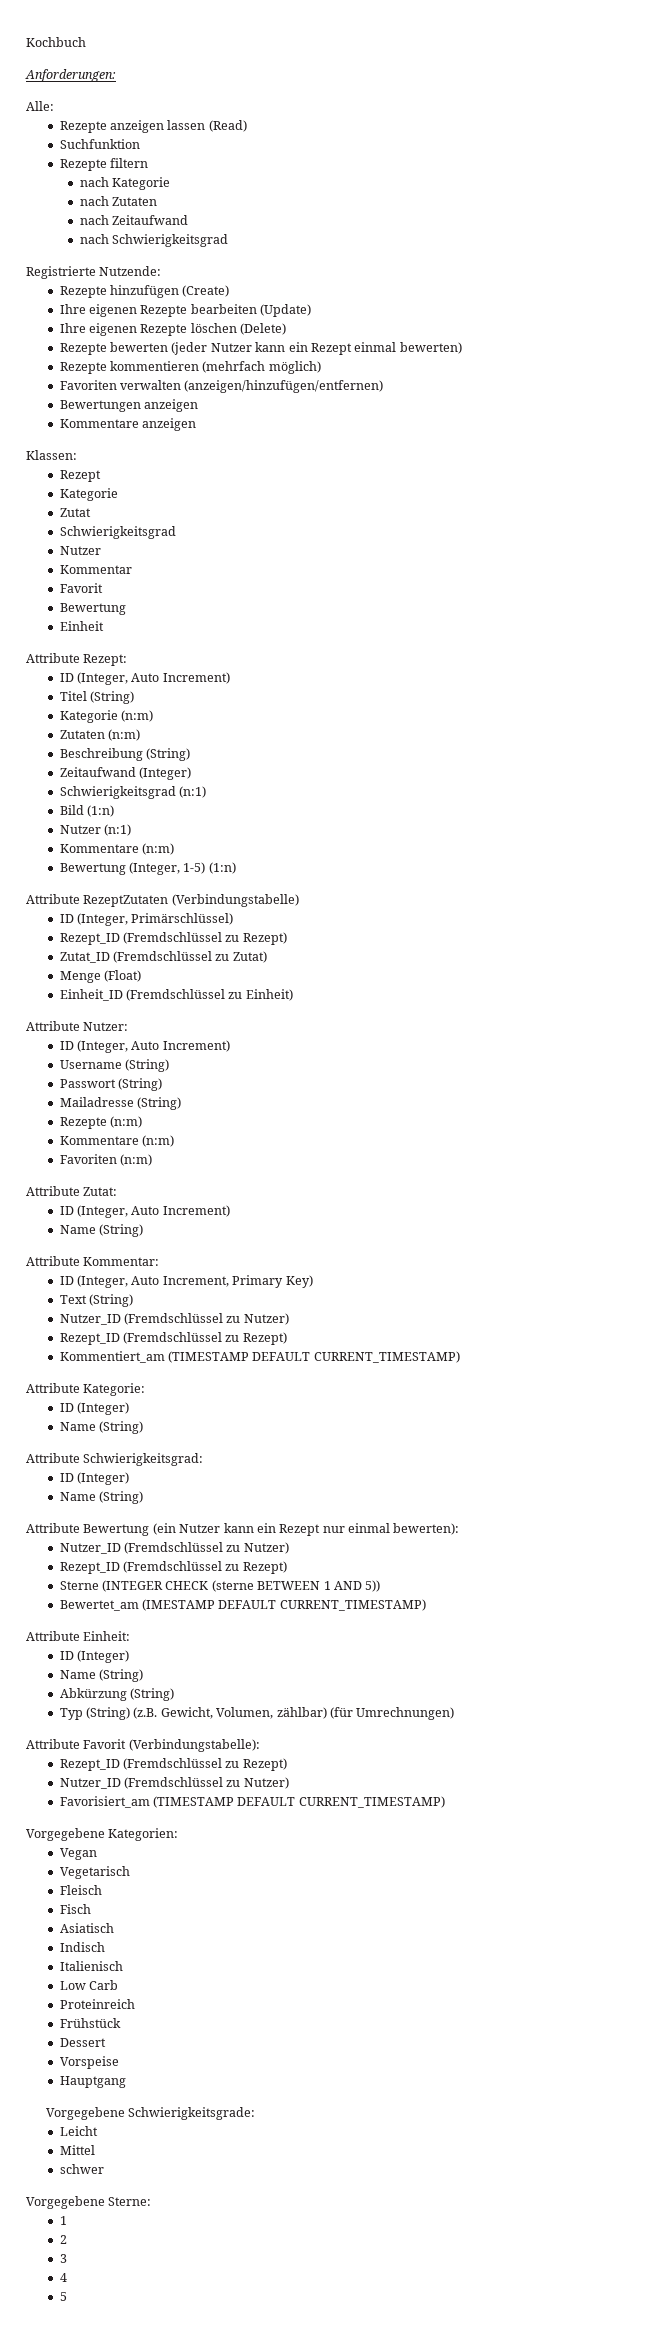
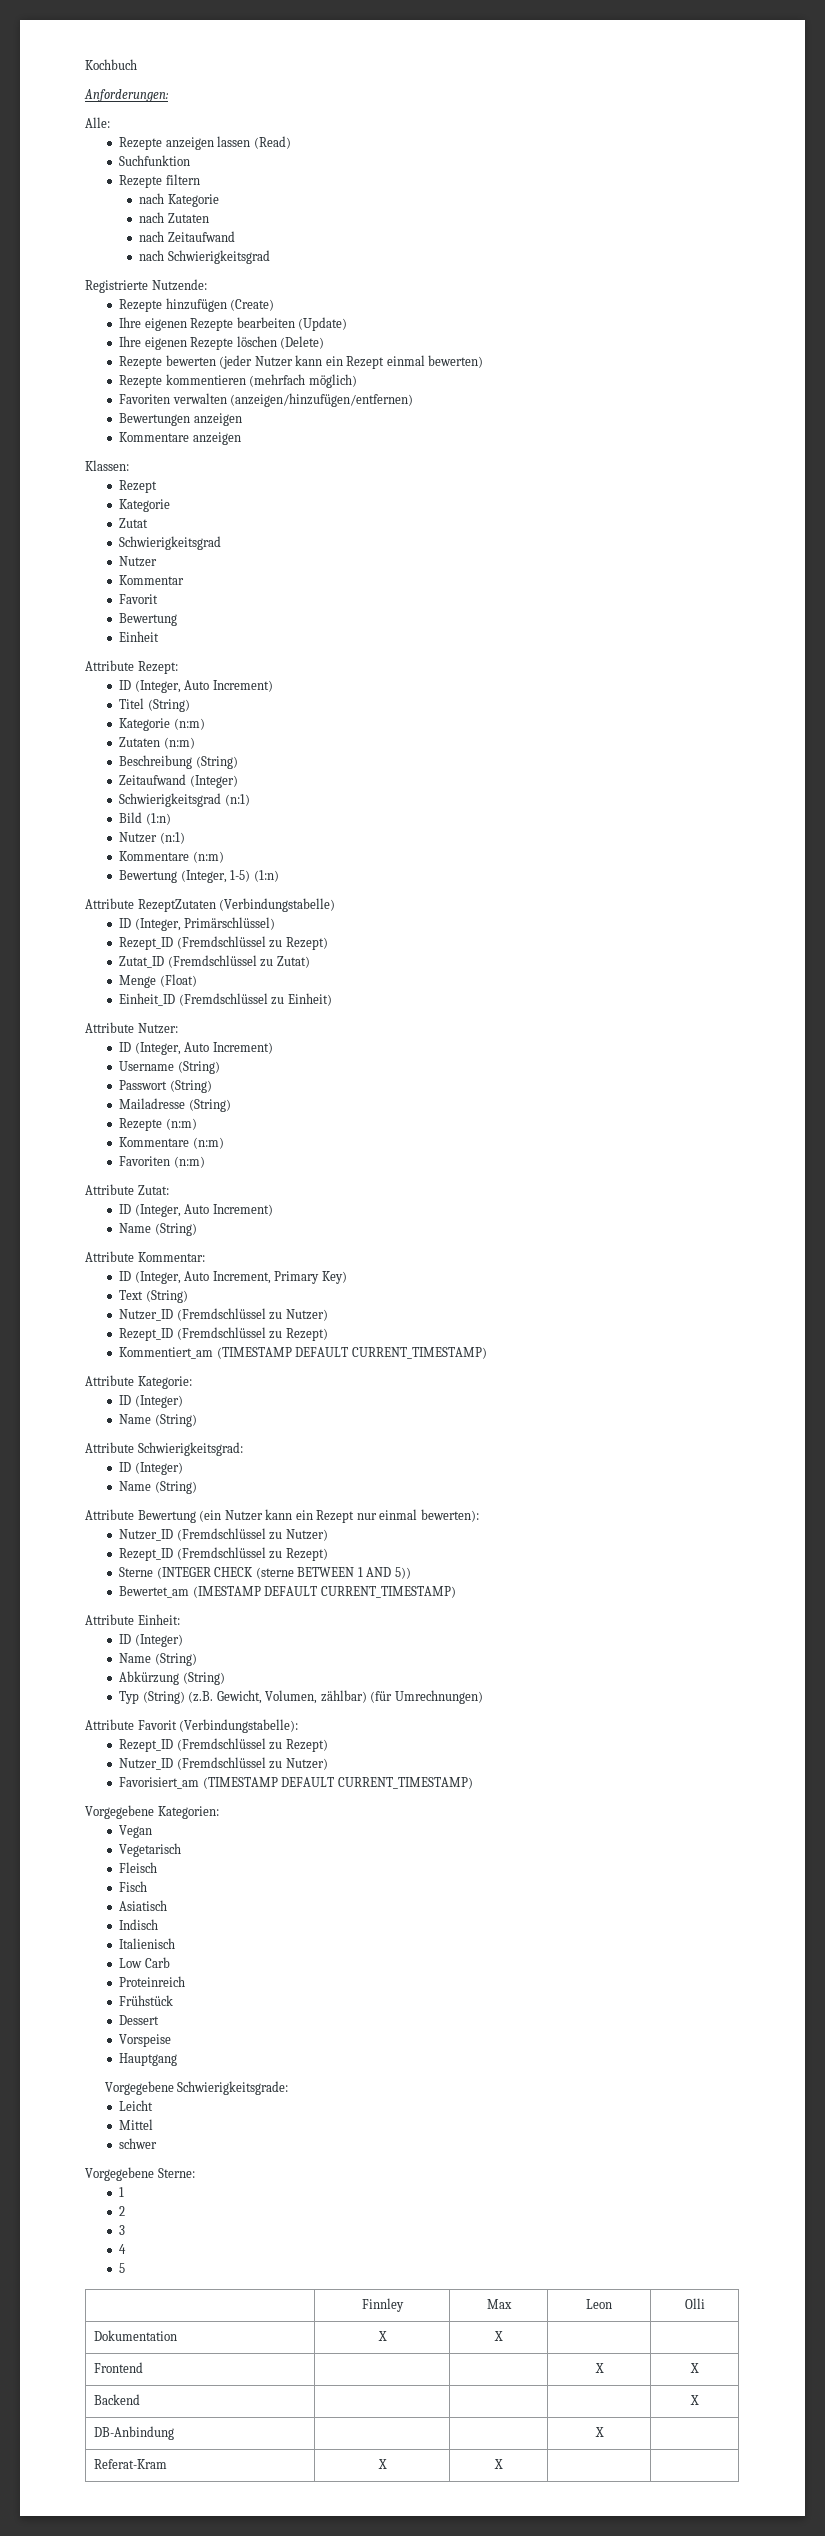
(67, 2296) none -> [361,2298,404,2312] [486,2299,512,2309] [586,2299,612,2309] [684,2298,705,2309] [94,2330,178,2341] [377,2331,387,2341] [494,2331,504,2341] [94,2362,144,2373] [594,2363,604,2373] [690,2363,699,2373] [94,2394,141,2405] [690,2395,699,2405] [94,2426,175,2440] [594,2427,604,2437] [94,2459,168,2469] [377,2459,387,2469] [494,2459,504,2469] // | Finnley | Max | Leon | Olli // Dokumentation | X | X | | // Frontend | | | X | X // Backend | | | | X // DB-Anbindung | | | X | // Referat-Kram | X | X | |

